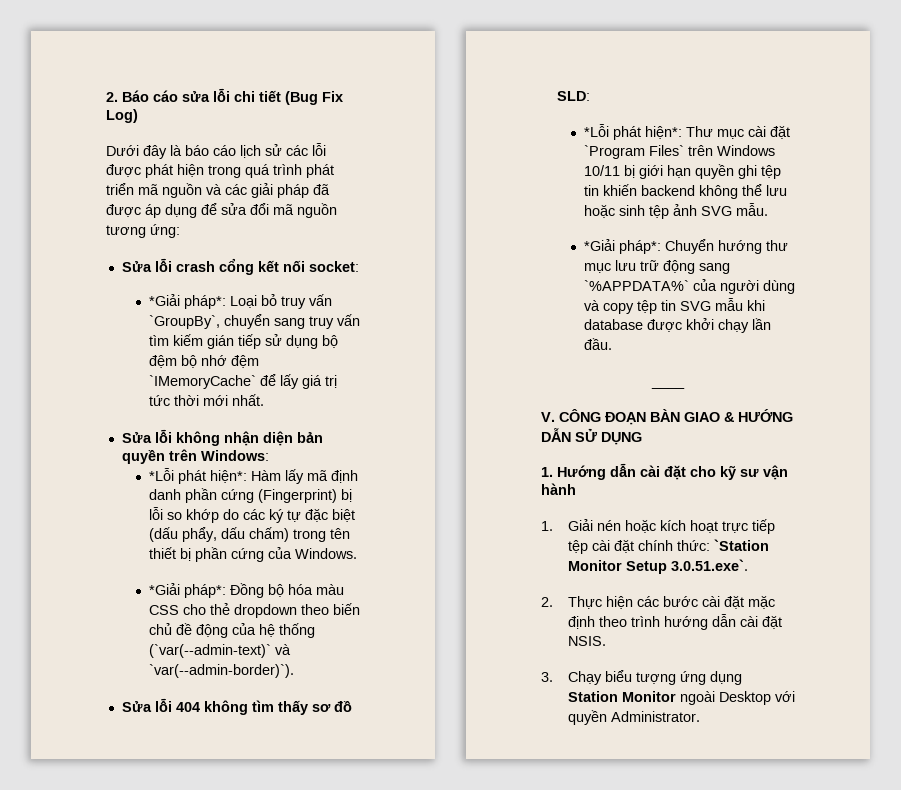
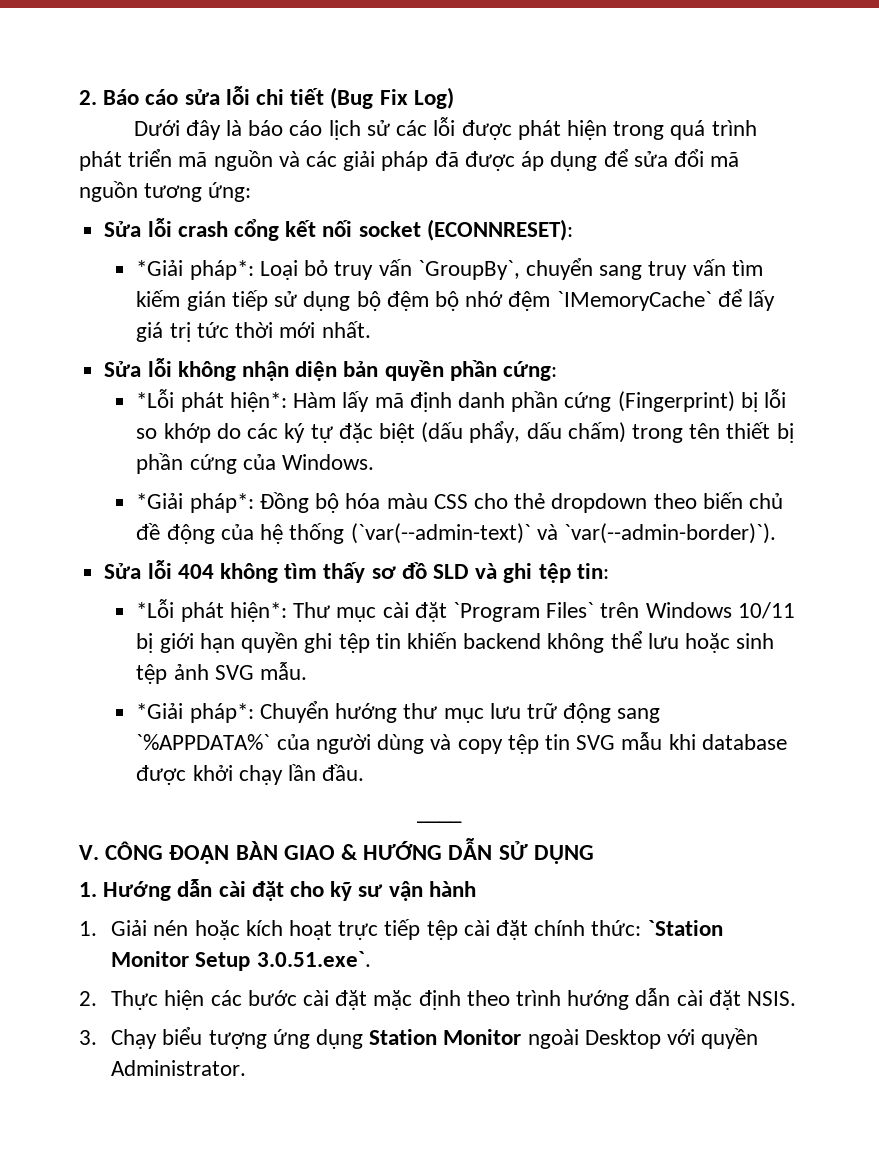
[308,261,359,272] socket: -> [358,219,573,241] socket (ECONNRESET):
[168,449,269,461] trên Windows: -> [449,360,557,381] phần cứng:
[556,91,590,101] SLD: -> [432,563,609,583] SLD và ghi tệp tin:

